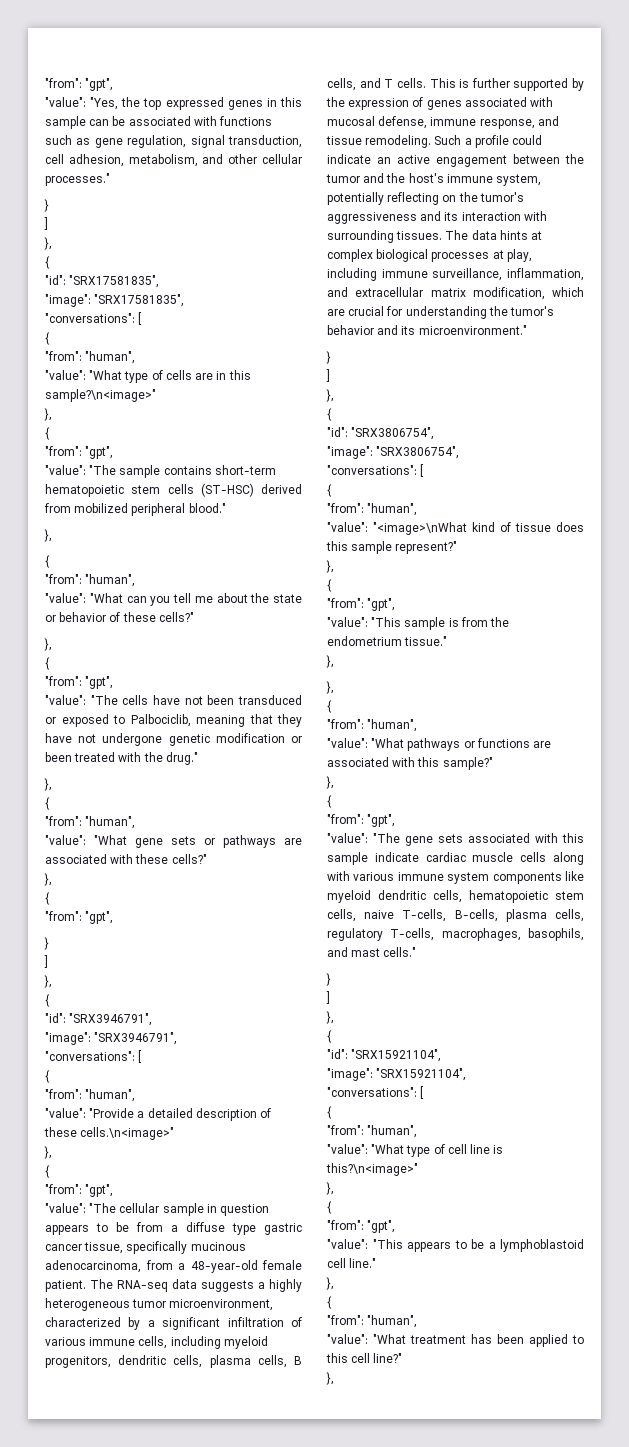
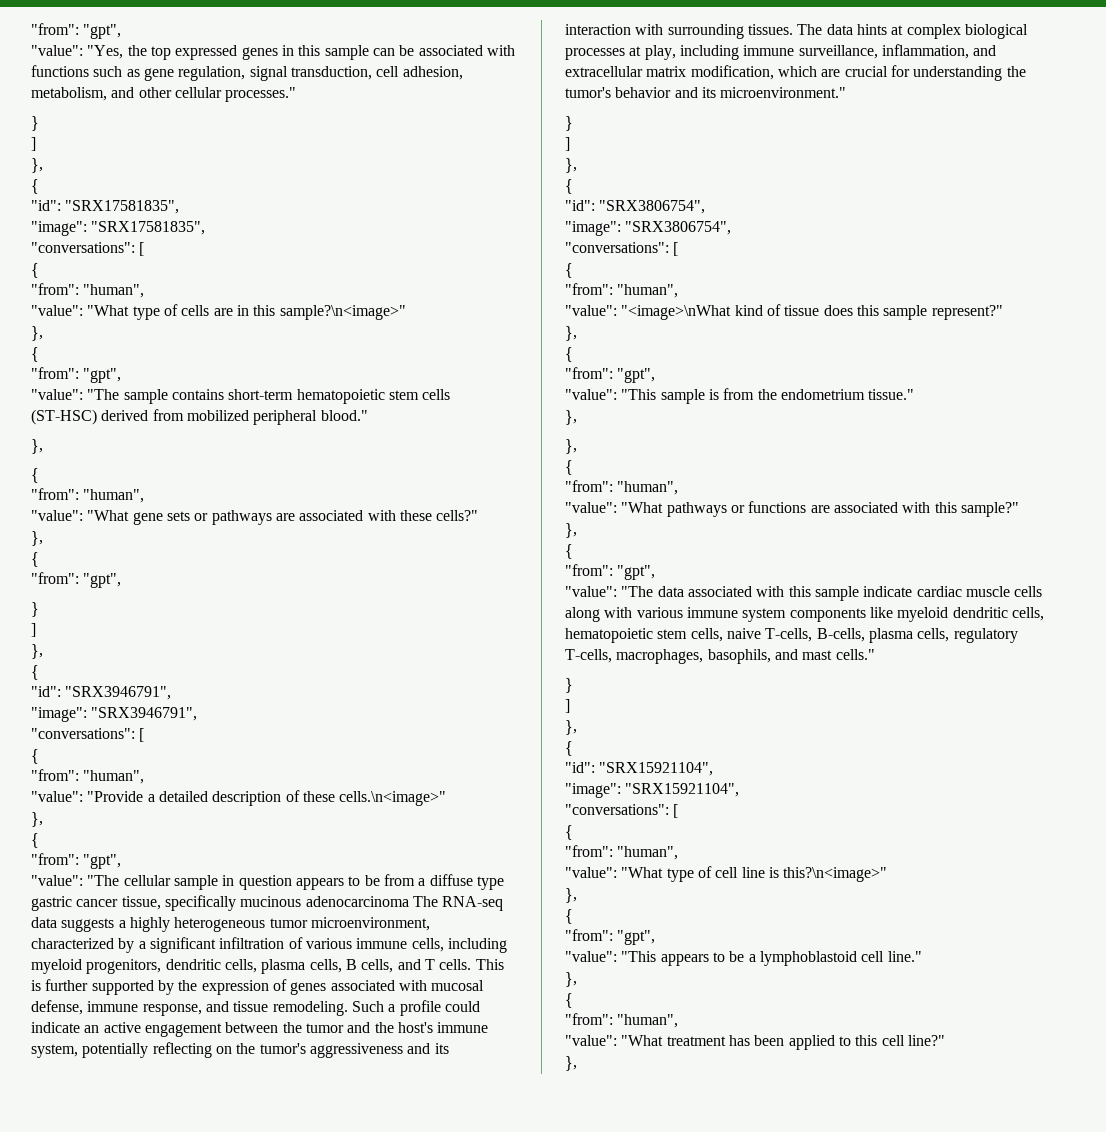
[45,593,302,606] [45,612,194,622] [44,638,52,651] [45,657,50,670] [45,676,114,689] [45,695,302,705] [45,714,302,727] [45,733,302,746] [45,752,198,765] [44,778,52,791] [45,797,50,810] [45,816,136,829] // "value": "What can you tell me about the state or behavior of these cells?" // }, // { // "from": "gpt", // "value": "The cells have not been transduced or exposed to Palbociclib, meaning that they have not undergone genetic modification or been treated with the drug." // }, // { // "from": "human", -> (145, 496) none
[45,1260,302,1273] [45,1280,86,1292] adenocarcinoma, from a 48-year-old female patient. -> [305,896,409,907] adenocarcinoma
[405,834,463,846] gene sets -> [657,586,684,597] data

